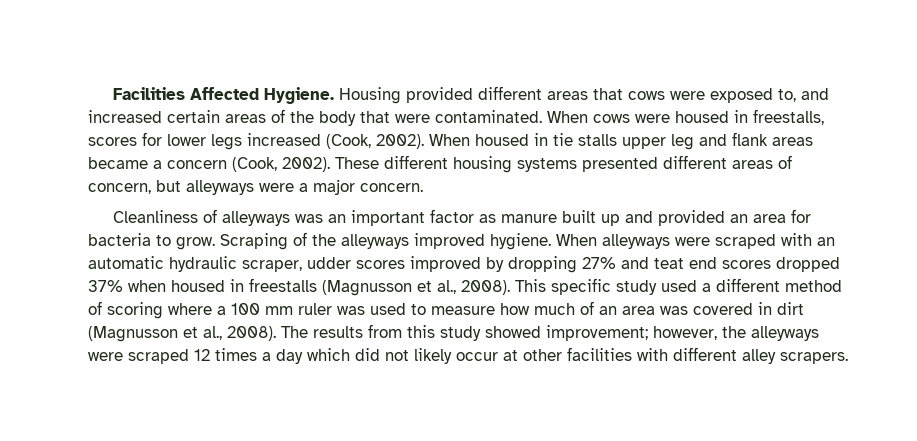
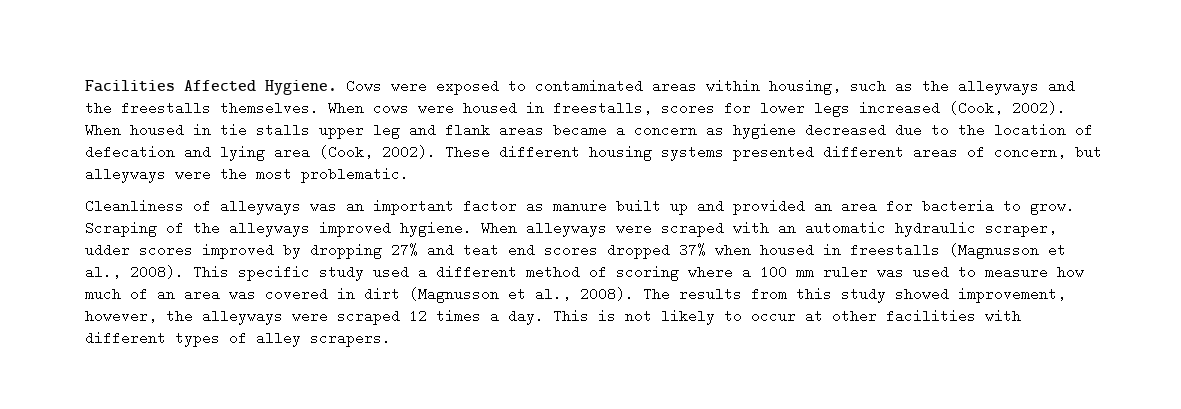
[338,86,829,104] [88,109,542,126] Housing provided different areas that cows were exposed to, and increased certain areas of the body that were contaminated. -> [346,79,1075,95] [85,101,319,115] Cows were exposed to contaminated areas within housing, such as the alleyways and the freestalls themselves.
(227, 164) none -> [706,123,1093,139] [85,145,310,161] as hygiene decreased due to the location of defecation and lying area
[299,179,423,195] a major concern. -> [220,167,409,183] the most problematic.
[546,325,648,341] improvement; -> [958,287,1066,303] improvement,
[276,348,380,364] day which did -> [508,309,616,325] day. This is
(452, 356) none -> [724,311,742,321] to
(737, 354) none -> [175,331,247,347] types of

